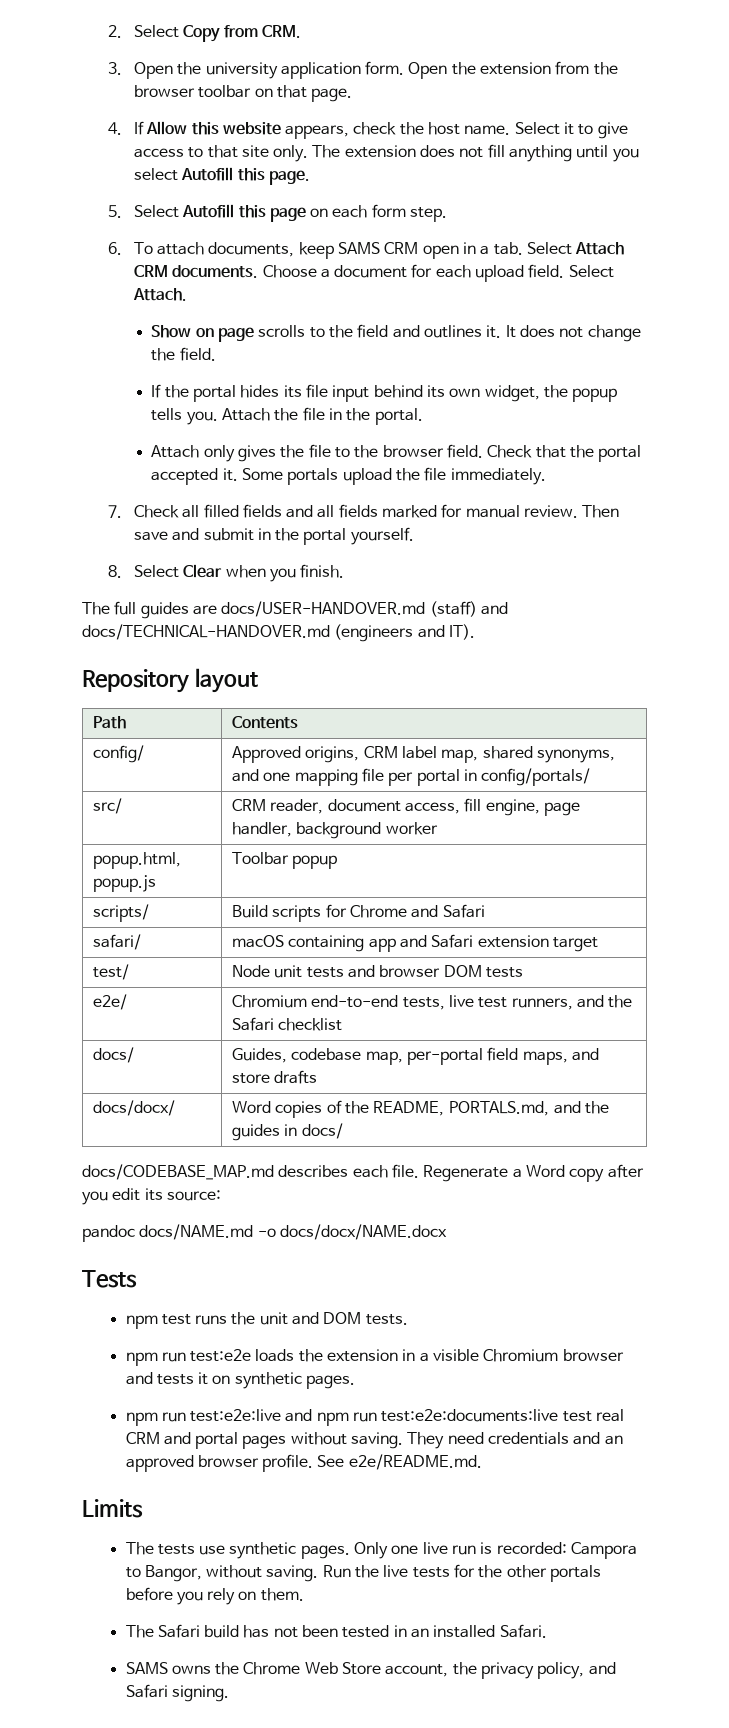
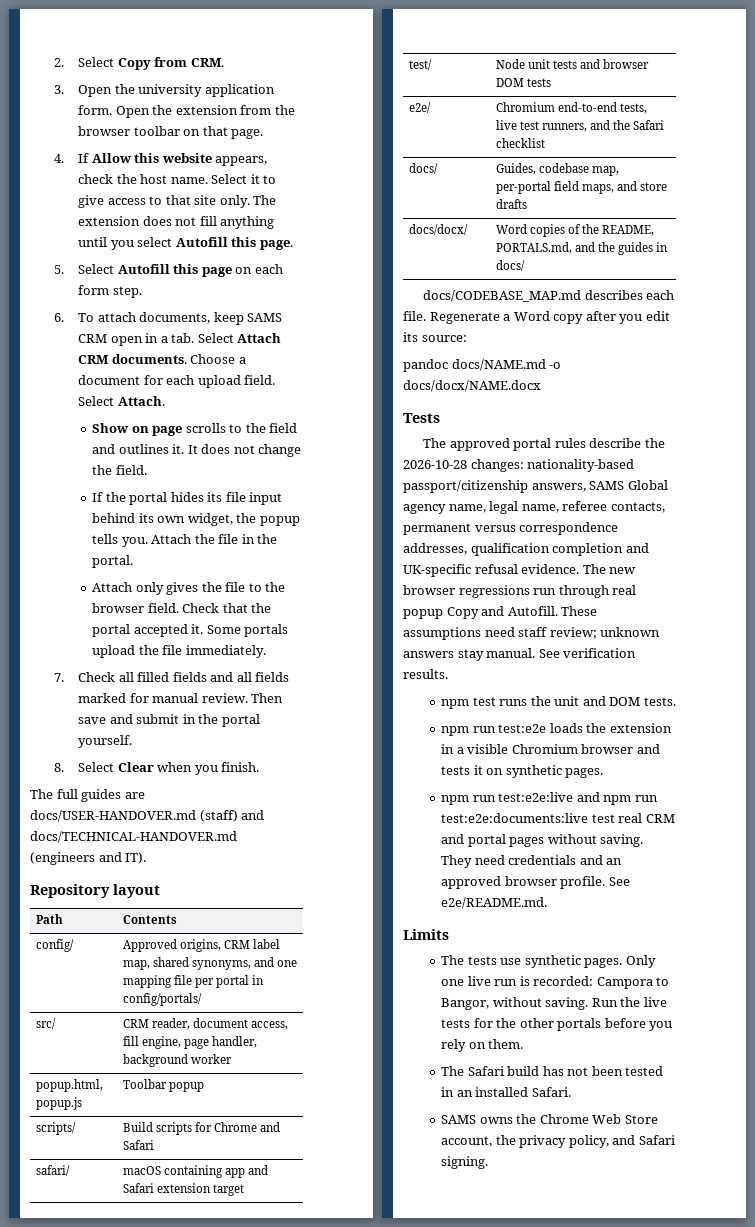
(137, 1279) none -> [423,438,665,451] [403,459,635,472] [403,480,668,493] [403,501,665,514] [403,522,619,535] [403,543,649,556] [403,564,637,577] [403,585,637,598] [403,606,598,619] [403,627,661,640] [403,648,637,661] [403,669,448,679] // The approved portal rules describe the 2026-10-28 changes: nationality-based passport/citizenship answers, SAMS Global agency name, legal name, referee contacts, permanent versus correspondence addresses, qualification completion and UK-specific refusal evidence. The new browser regressions run through real popup Copy and Autofill. These assumptions need staff review; unknown answers stay manual. See verification results.

